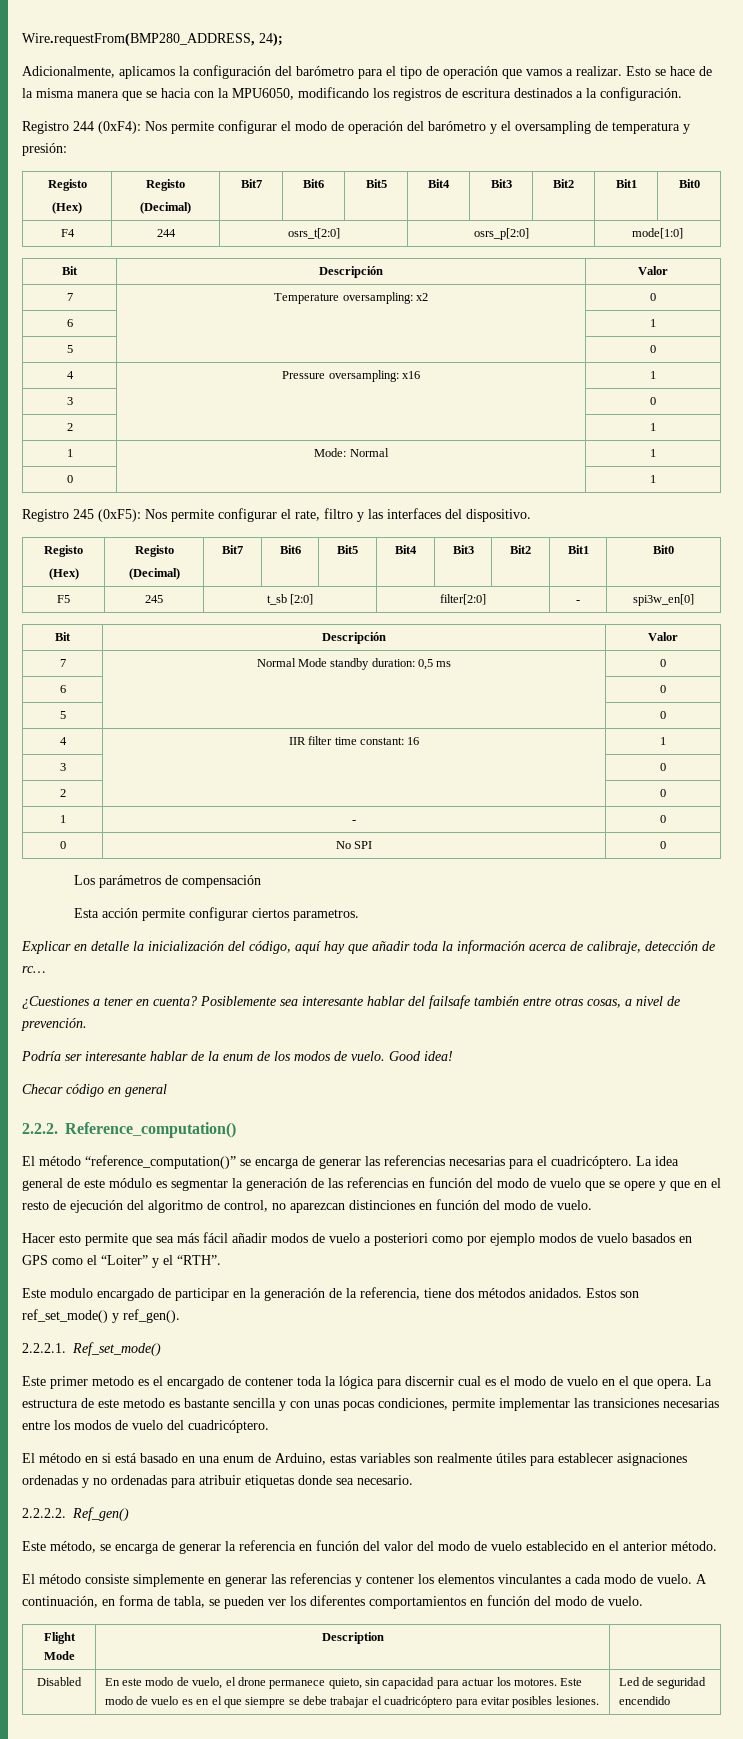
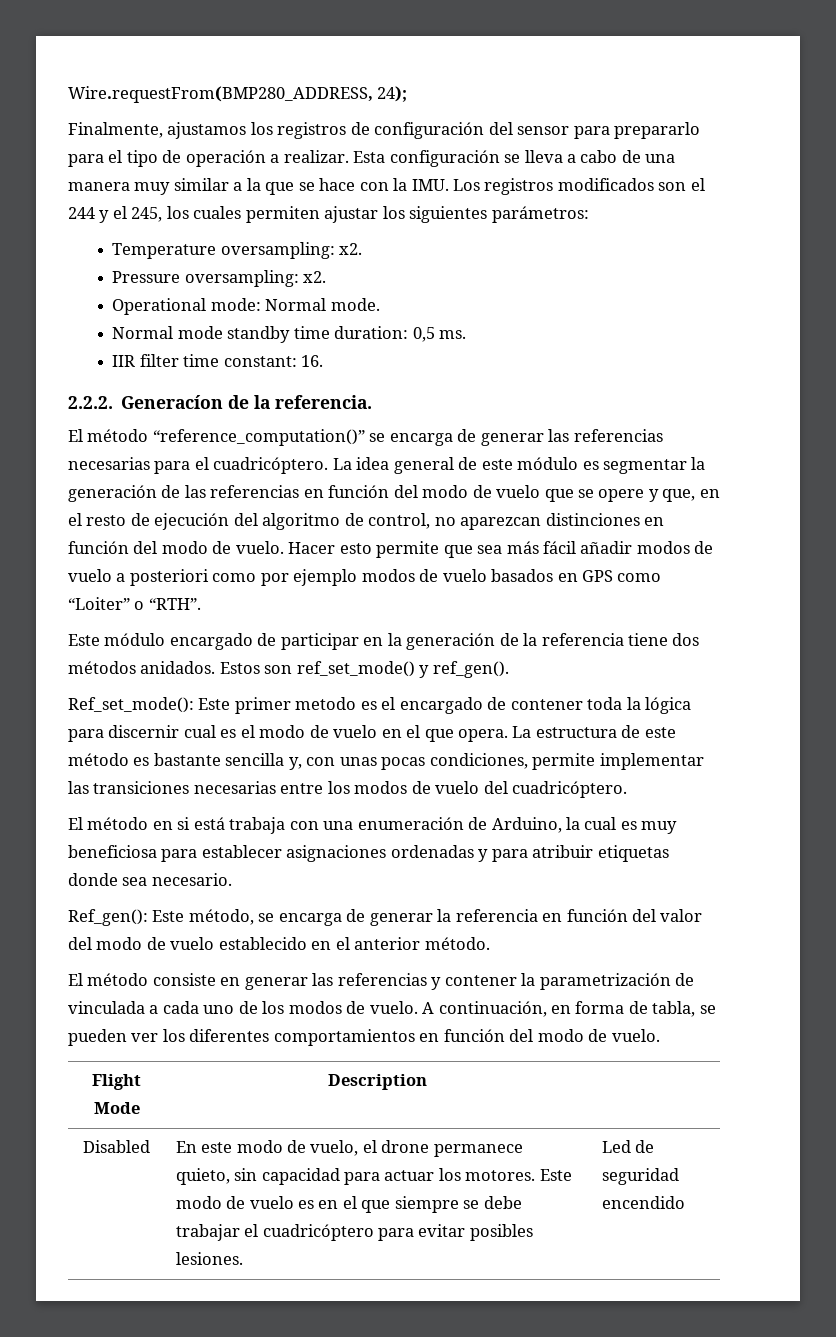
[22,65,354,79] Adicionalmente, aplicamos la configuración del barómetro -> [68,122,701,139] Finalmente, ajustamos los registros de configuración del sensor para prepararlo
[502,66,712,79] [22,87,682,101] [22,120,690,134] [22,143,67,156] [47,179,87,191] [52,202,82,214] [146,179,185,191] [140,202,191,214] [240,179,262,188] [303,179,324,188] [365,179,387,188] [428,179,450,188] [490,179,512,188] [553,179,575,188] [615,179,637,188] [678,179,700,188] [60,229,75,237] [156,229,176,237] [287,228,340,239] [473,228,529,240] [632,228,684,239] [62,266,78,275] [319,266,383,278] [638,266,669,275] [66,293,73,301] [274,292,428,304] [650,293,657,301] [66,319,73,327] [650,319,657,327] [66,345,73,353] [650,345,657,353] [66,371,74,379] [282,370,420,382] [650,371,657,379] [66,397,73,405] [650,397,657,405] [66,423,73,431] [650,423,657,431] [66,449,73,457] [314,448,389,457] [650,449,657,457] [66,475,73,483] [650,475,657,483] [22,508,531,522] [44,545,83,557] [48,568,79,580] [134,545,174,557] [128,568,180,580] [222,545,243,554] [279,545,301,554] [337,545,358,554] [395,545,417,554] [452,545,474,554] [510,545,531,554] [567,545,589,554] [653,545,675,554] [57,595,70,603] [145,595,163,603] [266,594,314,605] [440,594,486,605] [576,600,581,603] [633,594,695,606] [55,632,71,641] [322,632,386,644] [648,632,679,641] [59,659,66,667] [256,658,452,670] [660,659,667,667] [59,685,66,693] [660,685,667,693] [59,711,66,719] [660,711,667,719] [59,737,67,745] [288,736,420,745] [660,737,667,745] [59,763,66,771] [660,763,667,771] [59,789,66,797] [660,789,667,797] [59,815,66,823] [352,820,356,823] [660,815,667,823] [59,841,66,849] [335,841,373,849] [660,841,667,849] [73,875,261,888] [73,907,359,921] [21,940,715,954] [22,966,45,973] [22,995,680,1009] [21,1018,87,1031] [21,1051,453,1061] [22,1084,167,1097] [22,1122,236,1138] que vamos a realizar. Esto se hace de la misma manera que se hacia con la MPU6050, modificando los registros de escritura destinados a la configuración. // Registro 244 (0xF4): Nos permite configurar el modo de operación del barómetro y el oversampling de temperatura y presión: // Registo // (Hex) | Registo // (Decimal) | Bit7 | Bit6 | Bit5 | Bit4 | Bit3 | Bit2 | Bit1 | Bit0 // F4 | 244 | osrs_t[2:0] | osrs_p[2:0] | mode[1:0] // Bit | Descripción | Valor // 7 | Temperature oversampling: x2 | 0 // 6 | | 1 // 5 | | 0 // 4 | Pressure oversampling: x16 | 1 // 3 | | 0 // 2 | | 1 // 1 | Mode: Normal | 1 // 0 | | 1 // Registro 245 (0xF5): Nos permite configurar el rate, filtro y las interfaces del dispositivo. // Registo // (Hex) | Registo // (Decimal) | Bit7 | Bit6 | Bit5 | Bit4 | Bit3 | Bit2 | Bit1 | Bit0 // F5 | 245 | t_sb [2:0] | filter[2:0] | - | spi3w_en[0] // Bit | Descripción | Valor // 7 | Normal Mode standby duration: 0,5 ms | 0 // 6 | | 0 // 5 | | 0 // 4 | IIR filter time constant: 16 | 1 // 3 | | 0 // 2 | | 0 // 1 | - | 0 // 0 | No SPI | 0 // Los parámetros de compensación // Esta acción permite configurar ciertos parametros. // Explicar en detalle la inicialización del código, aquí hay que añadir toda la información acerca de calibraje, detección de rc… // ¿Cuestiones a tener en cuenta? Posiblemente sea interesante hablar del failsafe también entre otras cosas, a nivel de prevención. // Podría ser interesante hablar de la enum de los modos de vuelo. Good idea! // Checar código en general // 2.2.2. Reference_computation() -> [270,150,676,167] [68,178,705,195] [68,206,589,223] [112,242,363,259] [112,270,327,287] [112,298,380,315] [112,326,467,343] [112,354,324,367] [68,395,373,409] a realizar. Esta configuración se lleva a cabo de una manera muy similar a la que se hace con la IMU. Los registros modificados son el 244 y el 245, los cuales permiten ajustar los siguientes parámetros: // Temperature oversampling: x2. // Pressure oversampling: x2. // Operational mode: Normal mode. // Normal mode standby time duration: 0,5 ms. // IIR filter time constant: 16. // 2.2.2. Generacíon de la referencia.
[670,1181,690,1191] que -> [662,489,696,502] que,
(592, 1205) // -> (284, 547) none
[87,1255,173,1268] el “Loiter” y el -> [68,597,145,610] “Loiter” o
[50,1288,93,1298] modulo -> [104,633,166,646] módulo
[360,1287,420,1300] referencia, -> [541,633,624,646] referencia
[22,1342,161,1356] 2.2.2.1. Ref_set_mode() // -> [68,697,194,713] Ref_set_mode():
[123,1398,165,1408] metodo -> [68,753,129,766] método
[279,1401,286,1411] y -> [288,757,302,770] y,
[140,1453,526,1465] basado en una enum de Arduino, estas variables son realmente útiles -> [229,817,678,834] [68,845,157,858] trabaja con una enumeración de Arduino, la cual es muy beneficiosa
[93,1475,167,1485] no ordenadas -> (489, 855) none
[22,1507,129,1521] 2.2.2.2. Ref_gen() // -> [68,909,148,926] Ref_gen():
[133,1574,204,1587] simplemente -> (216, 979) none
[418,1574,636,1584] los elementos vinculantes a cada modo -> [521,973,695,990] [68,1001,342,1014] la parametrización de vinculada a cada uno de los modos

